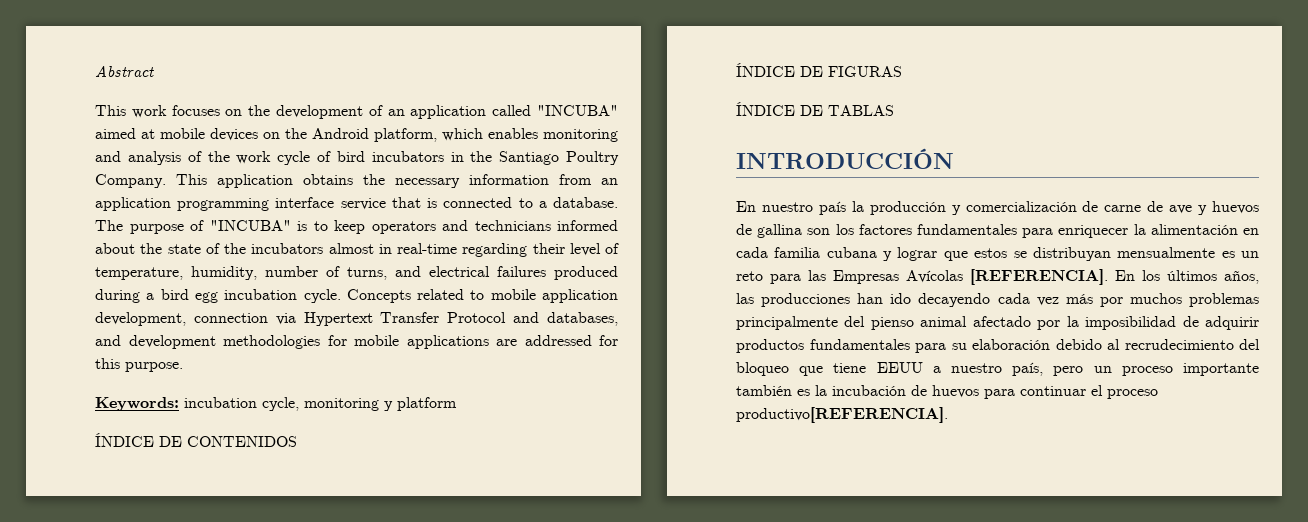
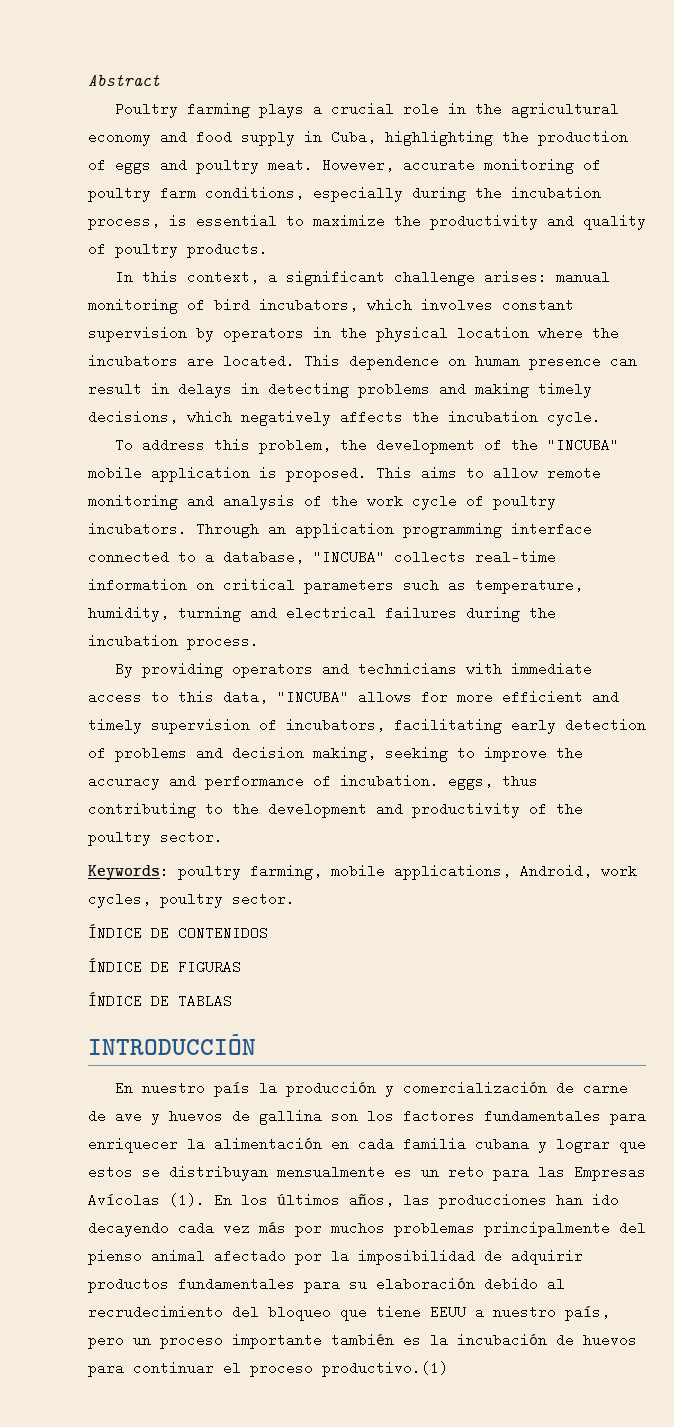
[95,105,618,119] [95,128,538,142] This work focuses on the development of an application called "INCUBA" aimed at mobile devices on the Android platform, which enables -> [115,102,620,118] [88,130,628,146] [88,158,601,174] [88,186,601,202] [88,214,646,230] [88,242,268,258] [115,270,611,286] [88,298,574,314] [88,326,619,342] [88,354,637,370] [88,382,592,398] [88,410,601,426] [115,438,620,454] [88,466,601,482] Poultry farming plays a crucial role in the agricultural economy and food supply in Cuba, highlighting the production of eggs and poultry meat. However, accurate monitoring of poultry farm conditions, especially during the incubation process, is essential to maximize the productivity and quality of poultry products. // In this context, a significant challenge arises: manual monitoring of bird incubators, which involves constant supervision by operators in the physical location where the incubators are located. This dependence on human presence can result in delays in detecting problems and making timely decisions, which negatively affects the incubation cycle. // To address this problem, the development of the "INCUBA" mobile application is proposed. This aims to allow remote
[336,151,619,165] [95,174,618,188] [95,197,618,211] [95,220,618,234] [95,243,619,257] [95,266,618,280] [95,289,618,303] [95,312,618,326] [95,335,618,349] [95,358,183,372] [95,397,457,411] bird incubators in the Santiago Poultry Company. This application obtains the necessary information from an application programming interface service that is connected to a database. The purpose of "INCUBA" is to keep operators and technicians informed about the state of the incubators almost in real-time regarding their level of temperature, humidity, number of turns, and electrical failures produced during a bird egg incubation cycle. Concepts related to mobile application development, connection via Hypertext Transfer Protocol and databases, and development methodologies for mobile applications are addressed for this purpose. // Keywords: incubation cycle, monitoring y platform -> [493,496,556,510] [88,522,592,538] [88,550,556,564] [88,578,583,594] [88,606,556,622] [88,634,259,650] [115,662,593,678] [88,690,619,704] [88,718,646,734] [88,746,583,762] [88,774,538,790] [88,802,583,818] [88,830,223,846] [88,864,637,880] [88,892,295,908] poultry incubators. Through an application programming interface connected to a database, "INCUBA" collects real-time information on critical parameters such as temperature, humidity, turning and electrical failures during the incubation process. // By providing operators and technicians with immediate access to this data, "INCUBA" allows for more efficient and timely supervision of incubators, facilitating early detection of problems and decision making, seeking to improve the accuracy and performance of incubation. eggs, thus contributing to the development and productivity of the poultry sector. // Keywords: poultry farming, mobile applications, Android, work cycles, poultry sector.
[970,269,1108,285] [REFERENCIA]. -> [169,1193,205,1207] (1).
[736,407,948,423] productivo[REFERENCIA]. -> [322,1361,448,1377] productivo.(1)

